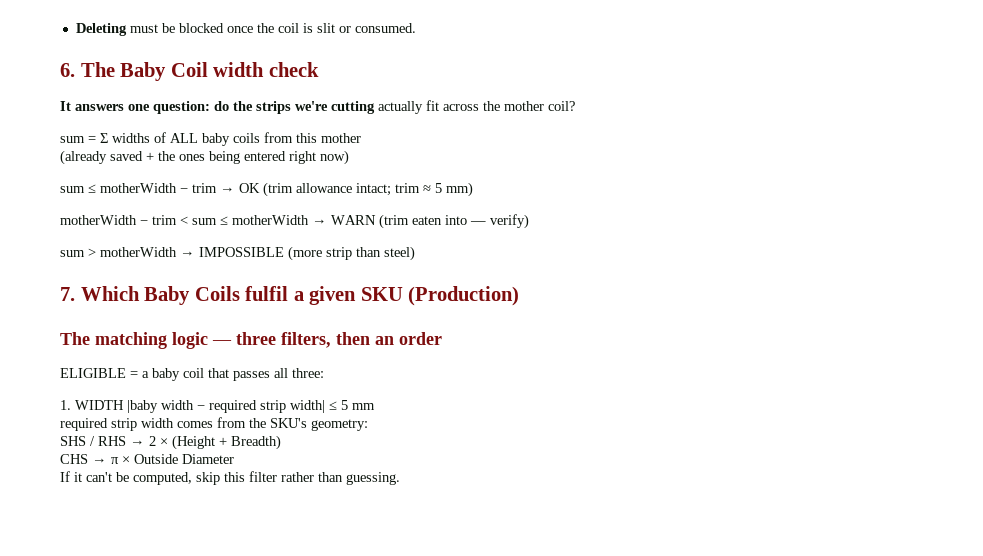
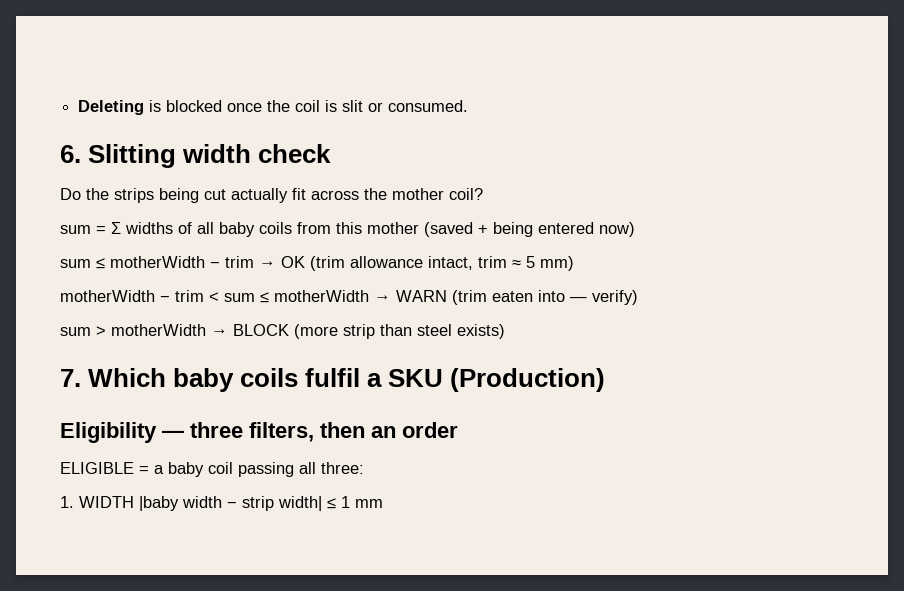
[129,23,175,33] must be -> [149,100,162,112] is
[80,62,208,81] The Baby Coil -> [88,144,177,168] Slitting
[60,101,375,114] It answers one question: do the strips we're cutting -> [60,188,226,203] Do the strips being cut
[170,133,198,143] ALL -> [197,222,214,234] all
[60,150,205,165] // (already saved + the ones -> [424,222,488,237] (saved +
[289,151,316,164] right -> (594, 228) none
[356,183,391,196] intact; -> [428,256,473,270] intact,
[199,247,284,257] IMPOSSIBLE -> [233,324,289,336] BLOCK
[384,246,415,261] steel) -> [417,324,505,339] steel exists)
[144,286,240,305] Baby Coils -> [173,368,299,392] baby coils
[309,286,357,305] given -> (383, 380) none
[60,332,208,349] The matching logic -> [60,422,157,443] Eligibility
[208,368,270,381] that passes -> [238,462,294,477] passing
[209,400,257,413] required -> (237, 505) none
[341,400,348,410] 5 -> [341,496,350,508] 1
[60,417,368,431] [60,435,281,450] [60,454,234,464] [60,471,400,485] // required strip width comes from the SKU's geometry: // SHS / RHS → 2 × (Height + Breadth) // CHS → π × Outside Diameter // If it can't be computed, skip this filter rather than guessing. -> (383, 503) none

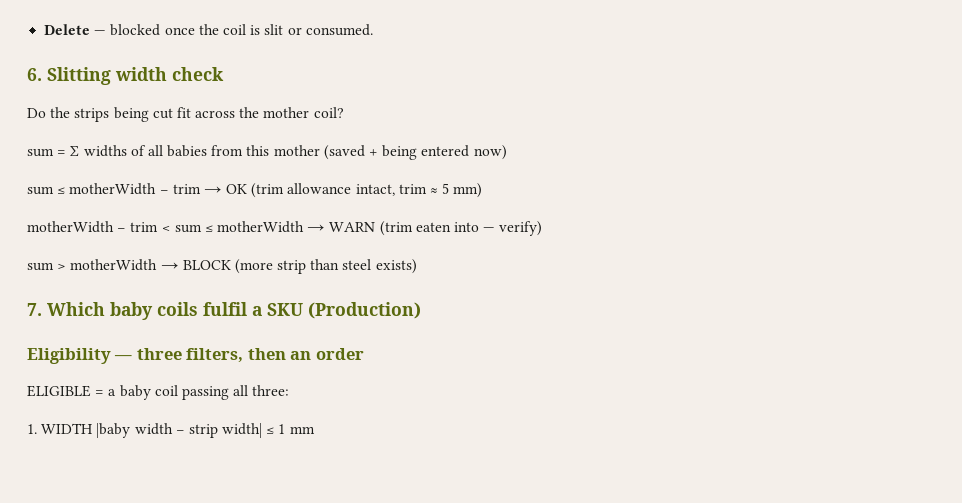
[78,100,162,115] Deleting is -> [44,24,107,35] Delete —
[231,188,288,203] actually -> (173, 113) none
[219,222,292,237] baby coils -> [167,145,208,157] babies

